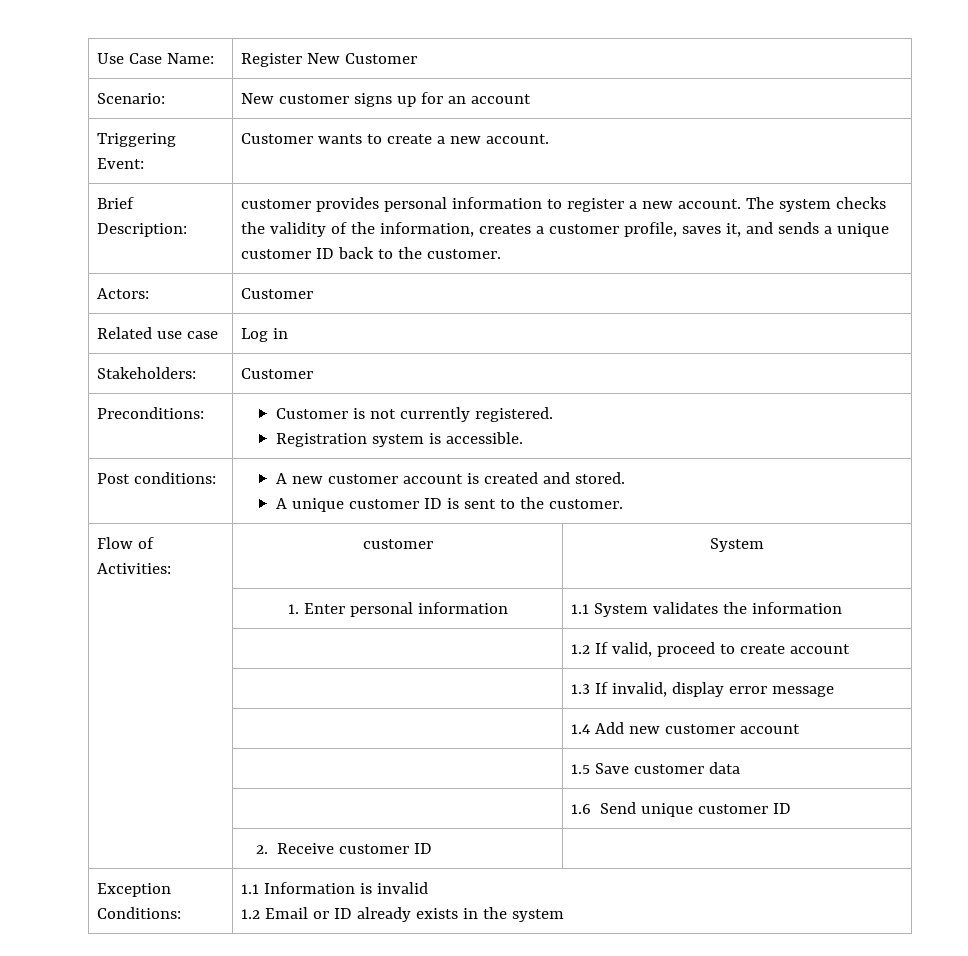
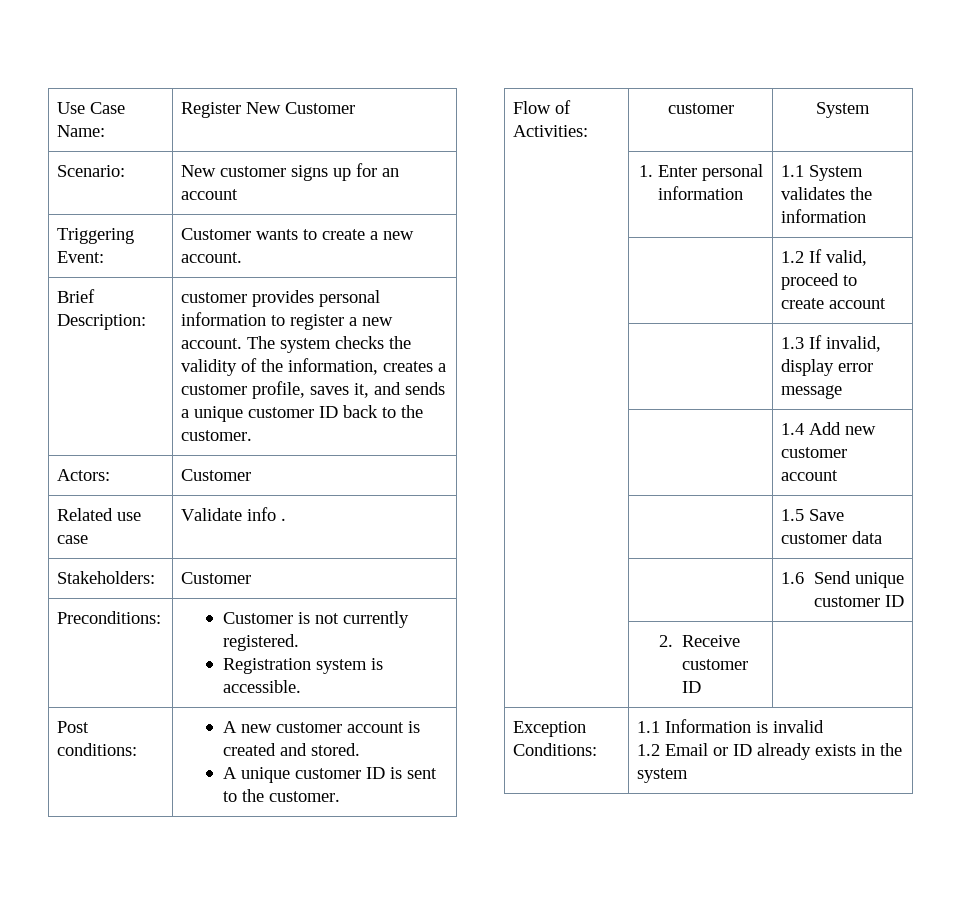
[241,328,289,342] Log in -> [181,507,287,521] Validate info .

